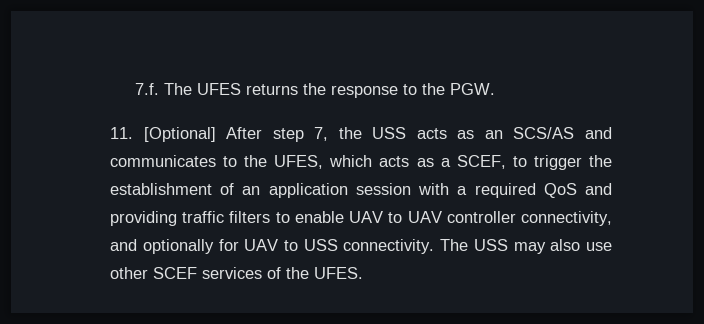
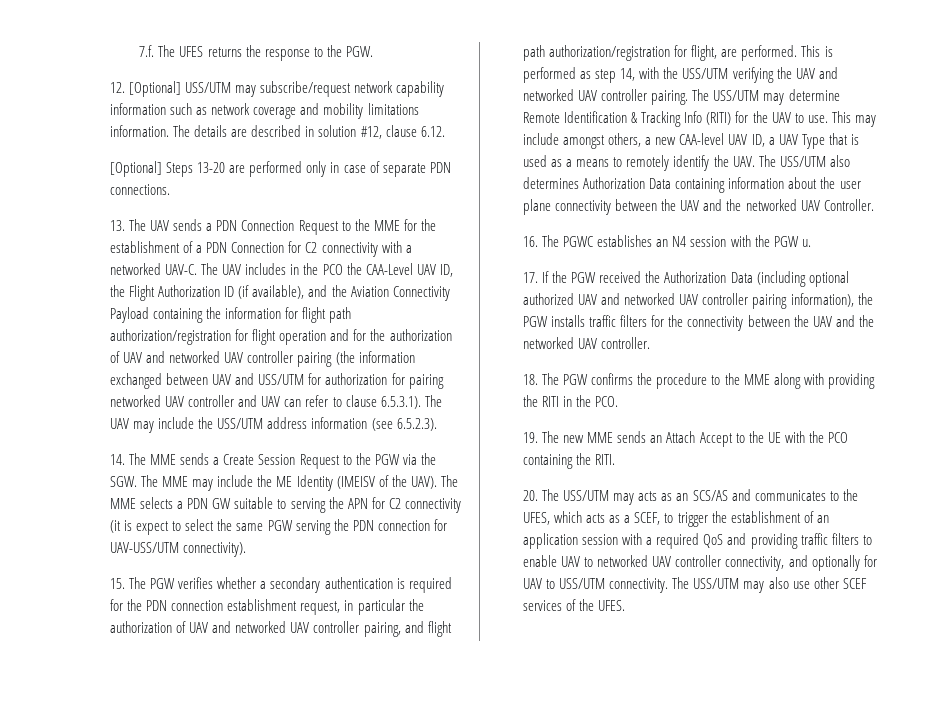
[110,127,407,142] 11. [Optional] After step 7, the USS -> [110,81,445,97] [110,103,419,119] [110,125,445,139] [110,161,451,177] [110,184,171,195] [110,219,436,235] [110,241,412,257] [110,263,453,277] [110,285,450,301] [110,307,352,323] [110,329,452,345] [110,351,415,367] [110,373,444,389] [110,395,442,409] [110,417,437,433] [110,453,436,469] [110,475,458,491] [110,497,461,513] [110,519,447,535] [110,542,247,557] [110,577,452,593] [110,599,424,615] [110,621,452,637] [523,45,833,61] [523,67,838,83] [523,89,840,105] [523,111,876,127] [523,133,859,149] [523,155,850,171] [523,177,861,193] [523,199,874,215] [523,235,811,247] [523,271,849,287] [523,293,873,309] [523,315,874,331] [523,337,651,349] [523,373,875,389] [523,395,619,407] [523,431,848,447] [523,453,616,469] [523,489,635,505] 12. [Optional] USS/UTM may subscribe/request network capability information such as network coverage and mobility limitations information. The details are described in solution #12, clause 6.12. // [Optional] Steps 13-20 are performed only in case of separate PDN connections. // 13. The UAV sends a PDN Connection Request to the MME for the establishment of a PDN Connection for C2 connectivity with a networked UAV-C. The UAV includes in the PCO the CAA-Level UAV ID, the Flight Authorization ID (if available), and the Aviation Connectivity Payload containing the information for flight path authorization/registration for flight operation and for the authorization of UAV and networked UAV controller pairing (the information exchanged between UAV and USS/UTM for authorization for pairing networked UAV controller and UAV can refer to clause 6.5.3.1). The UAV may include the USS/UTM address information (see 6.5.2.3). // 14. The MME sends a Create Session Request to the PGW via the SGW. The MME may include the ME Identity (IMEISV of the UAV). The MME selects a PDN GW suitable to serving the APN for C2 connectivity (it is expect to select the same PGW serving the PDN connection for UAV-USS/UTM connectivity). // 15. The PGW verifies whether a secondary authentication is required for the PDN connection establishment request, in particular the authorization of UAV and networked UAV controller pairing, and flight path authorization/registration for flight, are performed. This is performed as step 14, with the USS/UTM verifying the UAV and networked UAV controller pairing. The USS/UTM may determine Remote Identification & Tracking Info (RITI) for the UAV to use. This may include amongst others, a new CAA-level UAV ID, a UAV Type that is used as a means to remotely identify the UAV. The USS/UTM also determines Authorization Data containing information about the user plane connectivity between the UAV and the networked UAV Controller. // 16. The PGWC establishes an N4 session with the PGW u. // 17. If the PGW received the Authorization Data (including optional authorized UAV and networked UAV controller pairing information), the PGW installs traffic filters for the connectivity between the UAV and the networked UAV controller. // 18. The PGW confirms the procedure to the MME along with providing the RITI in the PCO. // 19. The new MME sends an Attach Accept to the UE with the PCO containing the RITI. // 20. The USS/UTM may
(403, 217) none -> [597,555,649,567] networked
[303,239,338,251] USS -> [559,578,606,589] USS/UTM
[473,239,508,251] USS -> [693,578,740,589] USS/UTM

